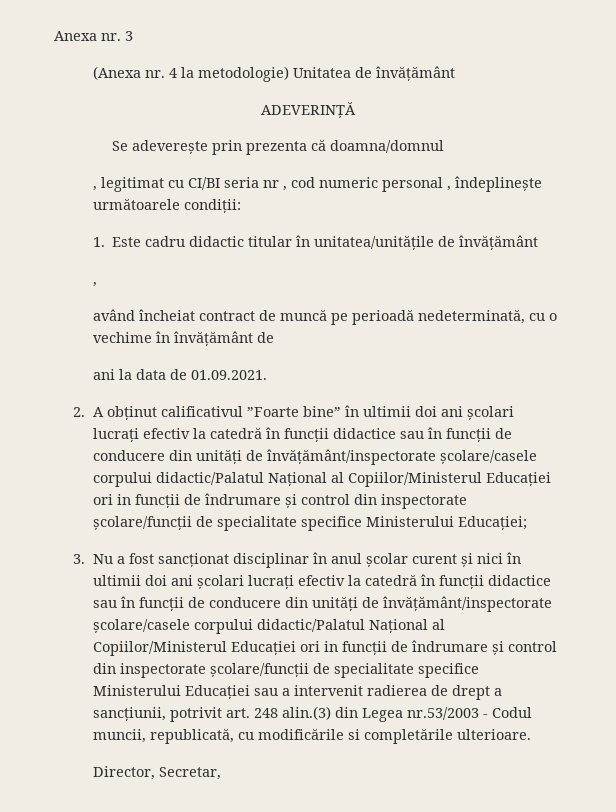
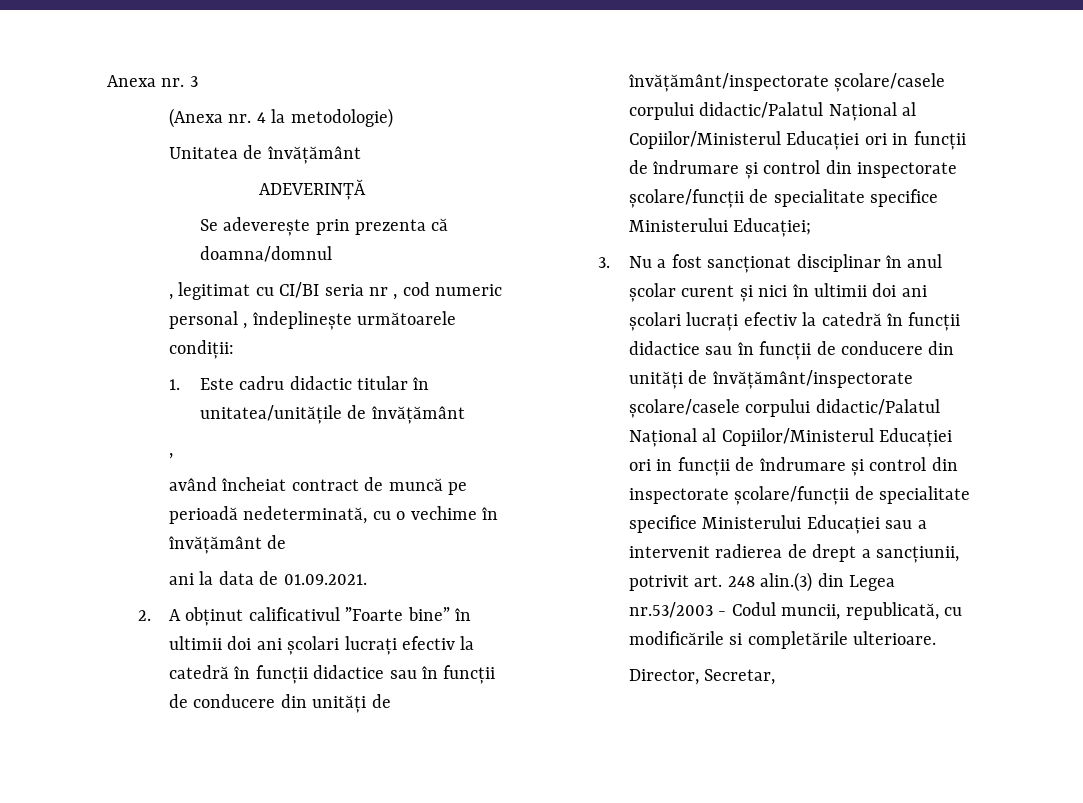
(289, 74) none -> (393, 118) //

